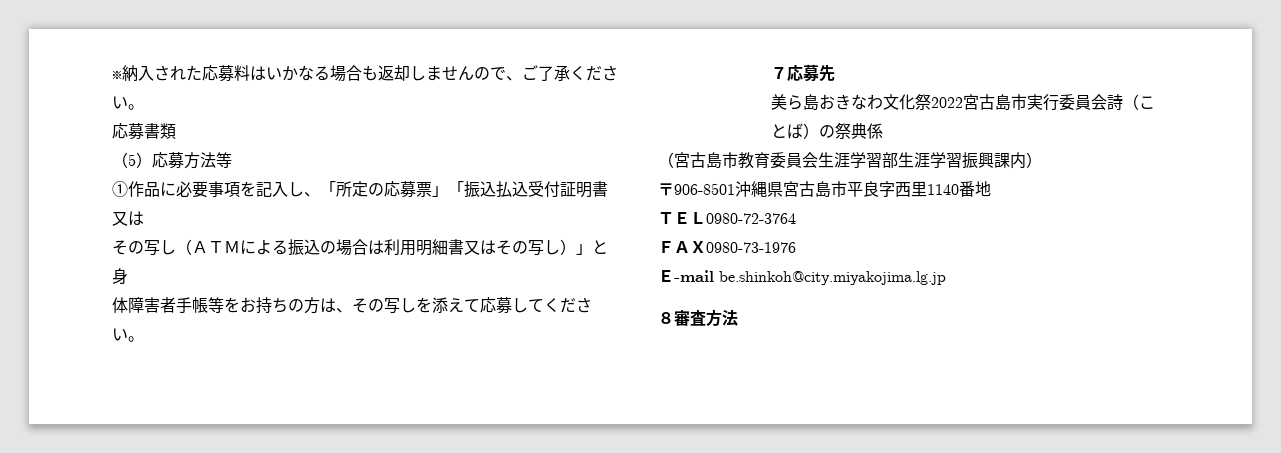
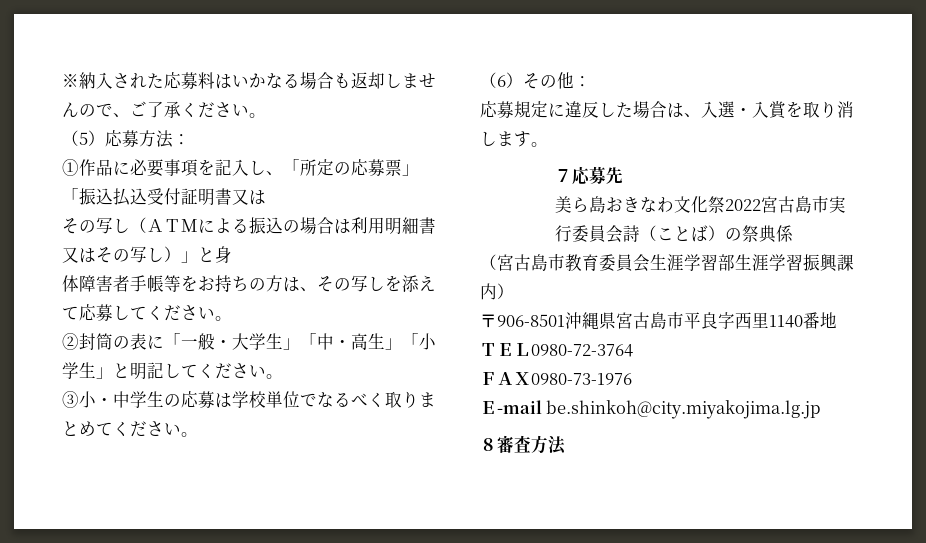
[112,123,176,140] // 応募書類 -> (266, 115) none
[216,152,232,168] 等 -> [173,134,190,145] ：
(144, 339) none -> [62,333,436,350] [62,362,283,380] [62,391,436,408] [62,421,198,437] [480,72,591,89] [480,101,854,119] [480,131,548,147] // ②封筒の表に「一般・大学生」「中・高生」「小学生」と明記してください。 // ③小・中学生の応募は学校単位でなるべく取りまとめてください。 // （6）その他： // 応募規定に違反した場合は、入選・入賞を取り消します。

